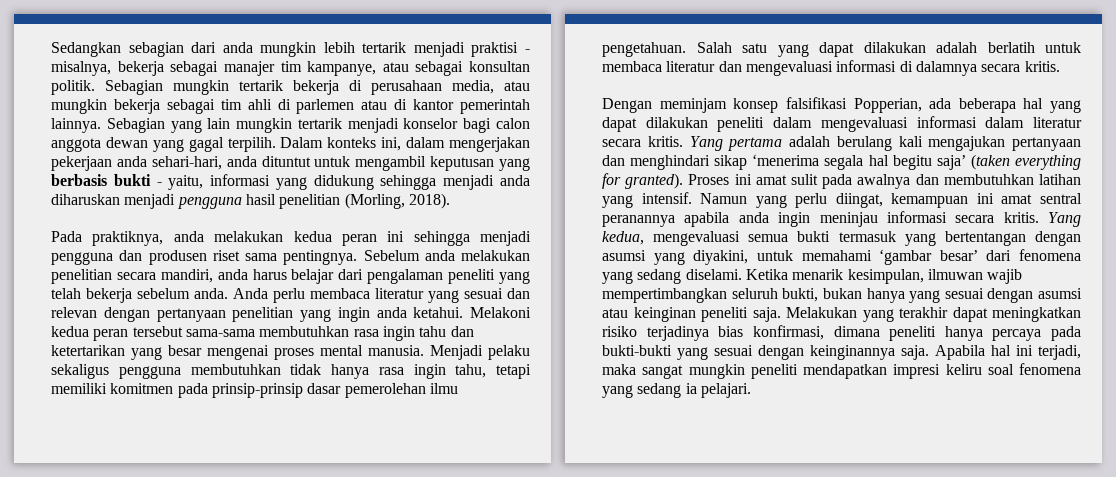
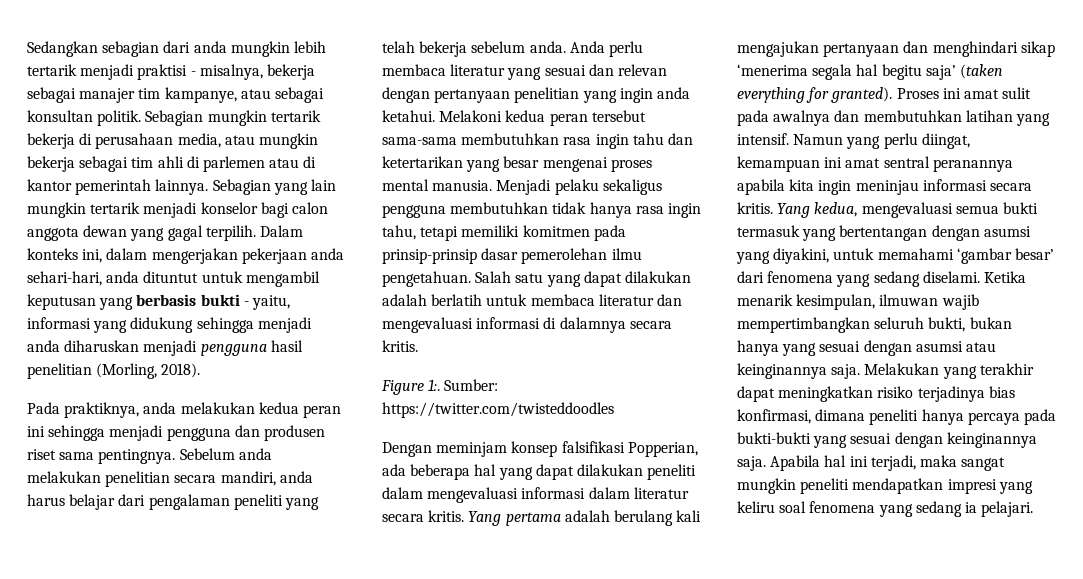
(1060, 66) none -> [381,379,499,395] [382,402,614,418] // Figure 1:. Sumber: https://twitter.com/twisteddoodles
[738,212,769,223] anda -> [789,179,815,191] kita
[633,307,748,322] keinginan peneliti -> [737,363,827,379] keinginannya
(941, 371) none -> [998,481,1033,494] yang

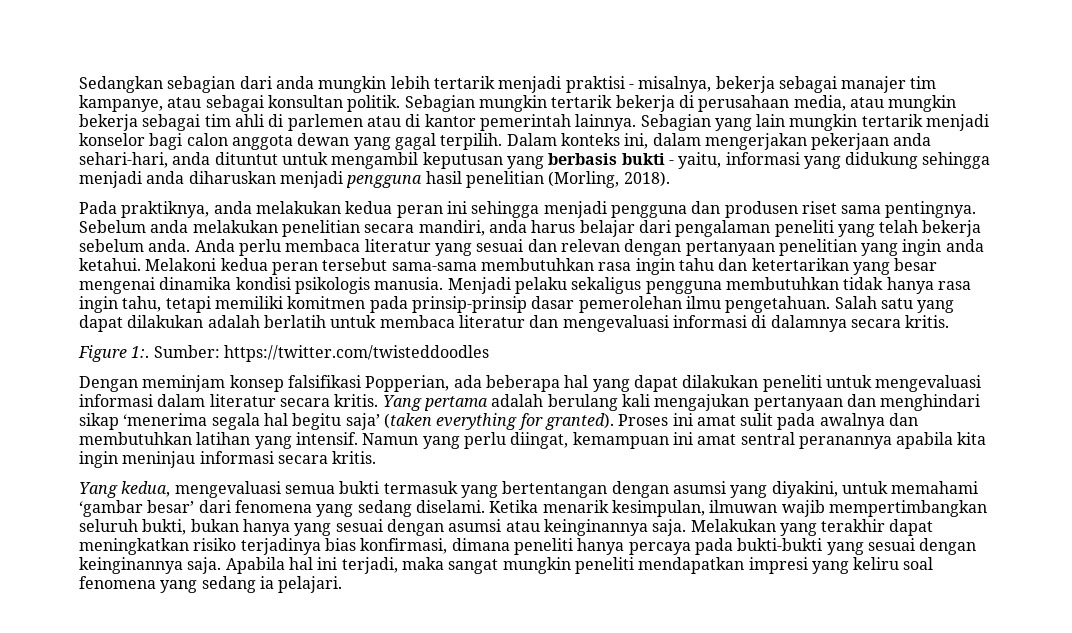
[610,159,652,172] [382,179,429,191] proses mental -> [159,277,370,294] dinamika kondisi psikologis
[382,487,423,499] dalam -> [825,375,872,388] untuk
(773, 208) none -> (377, 457) //

